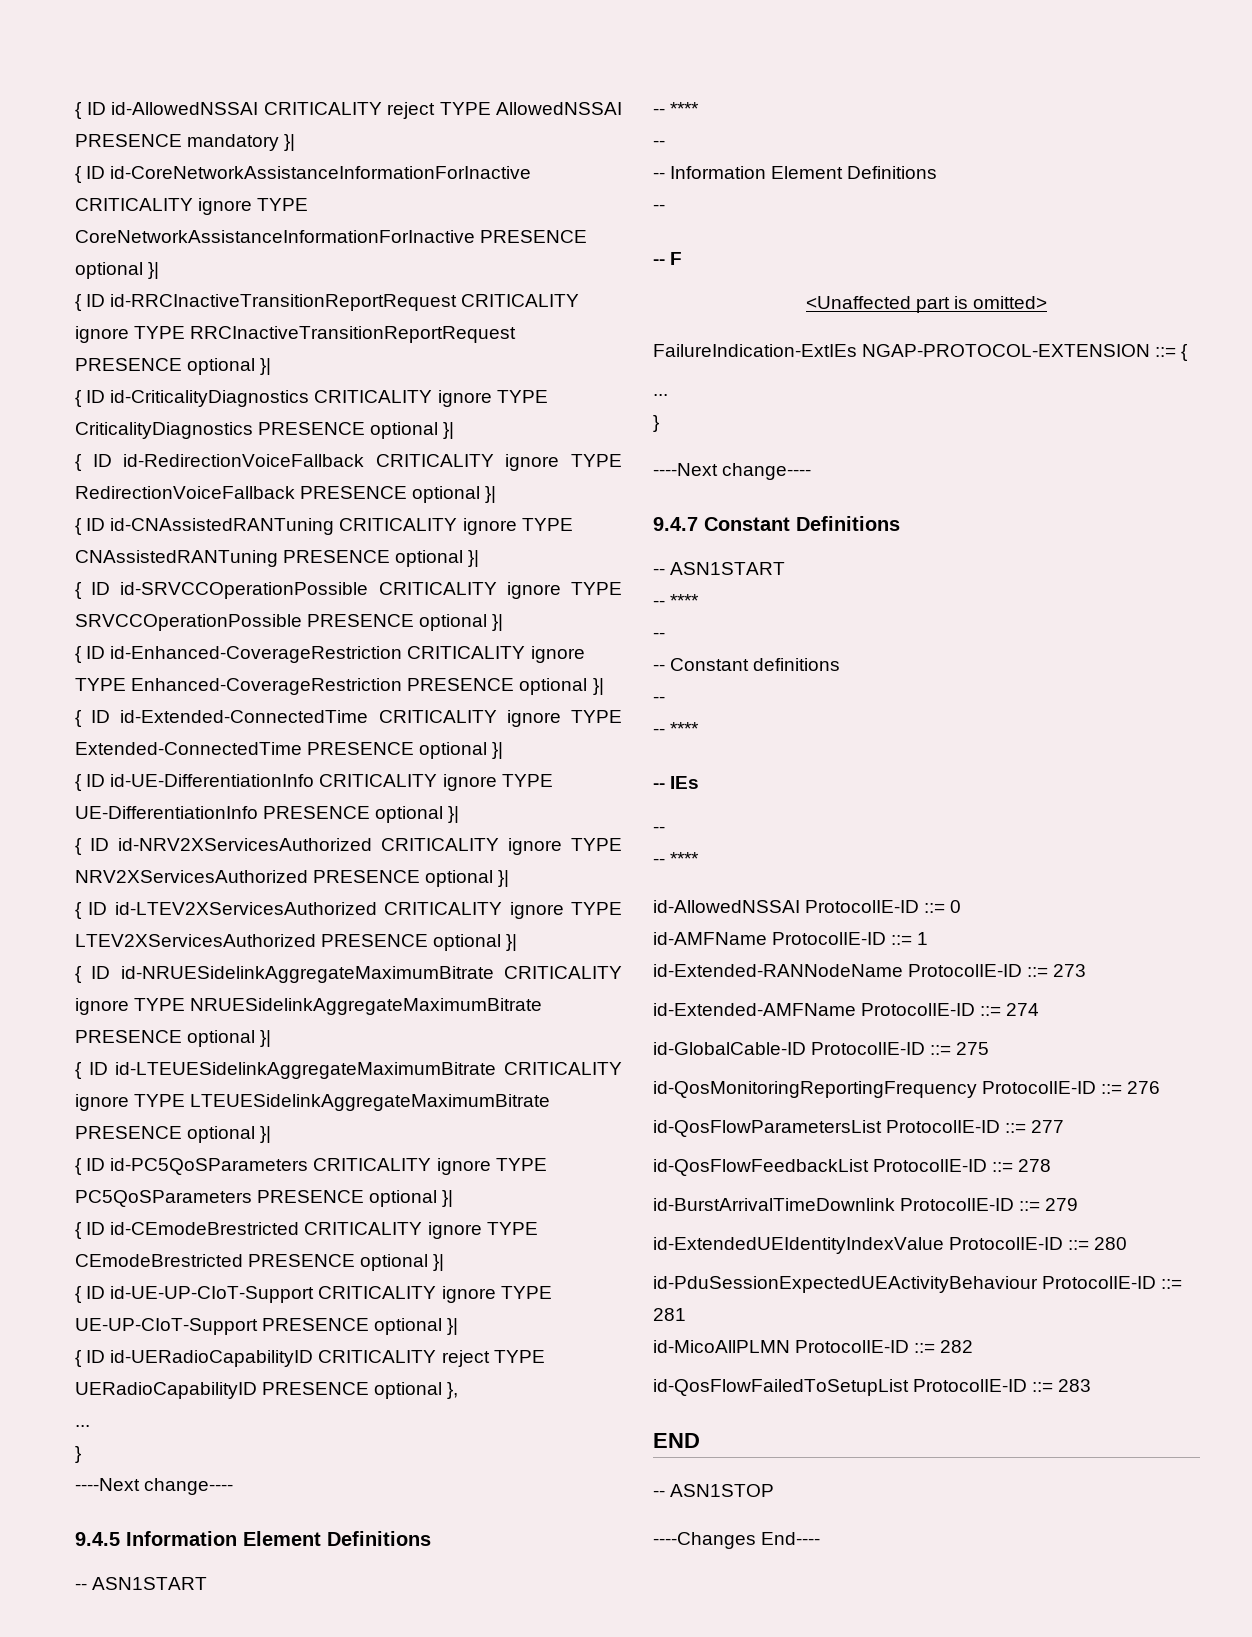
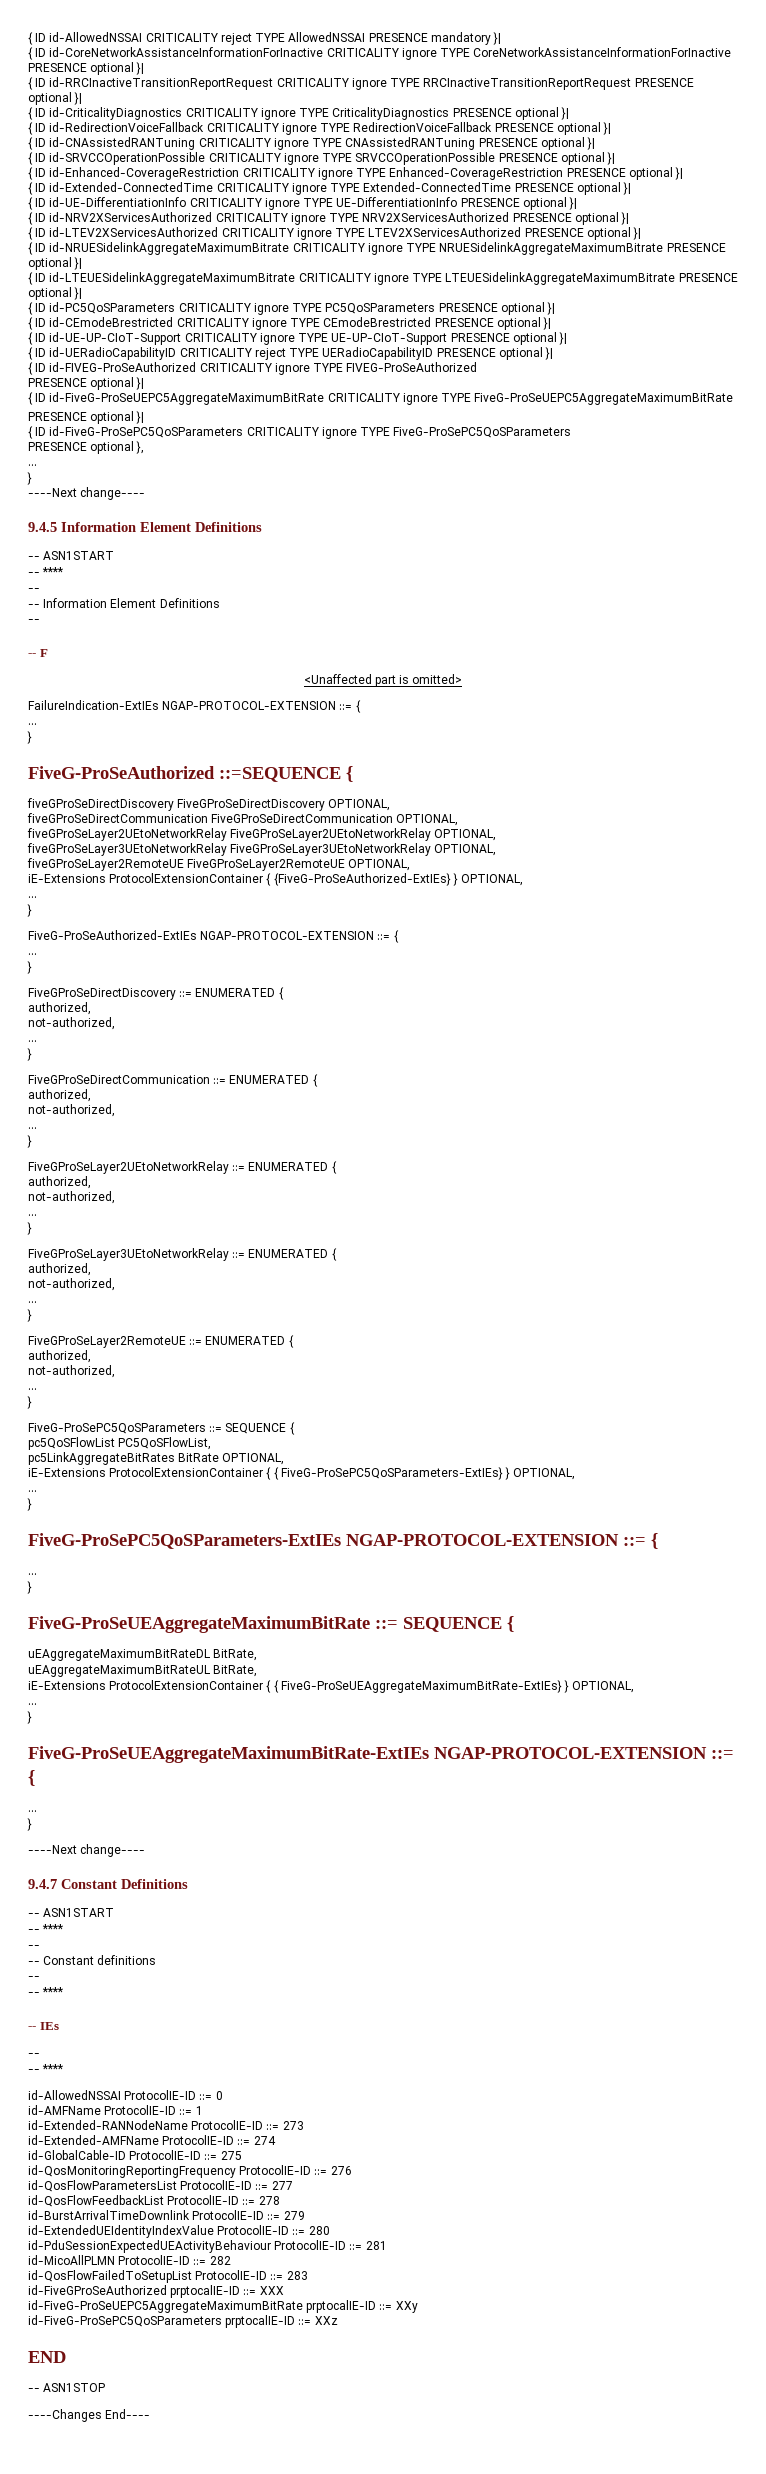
(443, 1390) none -> [545,347,554,360] [28,362,478,375] [28,377,145,390] [28,392,734,405] [28,411,145,424] [28,426,572,439] [28,441,135,454] }| // { ID id-FIVEG-ProSeAuthorized CRITICALITY ignore TYPE FIVEG-ProSeAuthorized // PRESENCE optional }| // { ID id-FiveG-ProSeUEPC5AggregateMaximumBitRate CRITICALITY ignore TYPE FiveG-ProSeUEPC5AggregateMaximumBitRate // PRESENCE optional }| // { ID id-FiveG-ProSePC5QoSParameters CRITICALITY ignore TYPE FiveG-ProSePC5QoSParameters // PRESENCE optional
(659, 423) none -> [28,766,353,782] [27,798,391,811] [27,813,459,826] [27,828,497,841] [27,843,497,856] [27,858,411,871] [28,873,524,886] [28,896,37,898] [27,904,32,917] [28,930,399,943] [28,953,37,955] [27,961,32,974] [28,987,284,1000] [28,1002,91,1015] [28,1017,115,1030] [28,1040,37,1042] [27,1048,32,1061] [28,1074,318,1087] [28,1089,91,1102] [28,1104,115,1117] [28,1127,37,1129] [27,1135,32,1148] [28,1161,337,1174] [28,1176,91,1189] [28,1191,115,1204] [28,1214,37,1216] [27,1222,32,1235] [28,1248,337,1261] [28,1263,91,1276] [28,1278,115,1291] [28,1301,37,1303] [27,1309,32,1322] [28,1335,294,1348] [28,1350,91,1363] [28,1365,115,1378] [28,1388,37,1390] [27,1396,32,1409] [28,1422,295,1435] [28,1437,212,1450] [28,1452,285,1465] [28,1467,576,1480] [28,1490,37,1492] [27,1498,32,1511] [28,1533,658,1549] [28,1573,37,1575] [27,1581,32,1594] [28,1616,514,1633] [28,1649,258,1661] [28,1665,258,1677] [28,1680,635,1693] [28,1703,37,1705] [27,1711,32,1724] [28,1746,734,1763] [28,1770,35,1786] [28,1810,37,1812] [27,1818,32,1831] // FiveG-ProSeAuthorized ::=SEQUENCE { // fiveGProSeDirectDiscovery FiveGProSeDirectDiscovery OPTIONAL, // fiveGProSeDirectCommunication FiveGProSeDirectCommunication OPTIONAL, // fiveGProSeLayer2UEtoNetworkRelay FiveGProSeLayer2UEtoNetworkRelay OPTIONAL, // fiveGProSeLayer3UEtoNetworkRelay FiveGProSeLayer3UEtoNetworkRelay OPTIONAL, // fiveGProSeLayer2RemoteUE FiveGProSeLayer2RemoteUE OPTIONAL, // iE-Extensions ProtocolExtensionContainer { {FiveG-ProSeAuthorized-ExtIEs} } OPTIONAL, // ... // } // FiveG-ProSeAuthorized-ExtIEs NGAP-PROTOCOL-EXTENSION ::= { // ... // } // FiveGProSeDirectDiscovery ::= ENUMERATED { // authorized, // not-authorized, // ... // } // FiveGProSeDirectCommunication ::= ENUMERATED { // authorized, // not-authorized, // ... // } // FiveGProSeLayer2UEtoNetworkRelay ::= ENUMERATED { // authorized, // not-authorized, // ... // } // FiveGProSeLayer3UEtoNetworkRelay ::= ENUMERATED { // authorized, // not-authorized, // ... // } // FiveGProSeLayer2RemoteUE ::= ENUMERATED { // authorized, // not-authorized, // ... // } // FiveG-ProSePC5QoSParameters ::= SEQUENCE { // pc5QoSFlowList PC5QoSFlowList, // pc5LinkAggregateBitRates BitRate OPTIONAL, // iE-Extensions ProtocolExtensionContainer { { FiveG-ProSePC5QoSParameters-ExtIEs} } OPTIONAL, // ... // } // FiveG-ProSePC5QoSParameters-ExtIEs NGAP-PROTOCOL-EXTENSION ::= { // ... // } // FiveG-ProSeUEAggregateMaximumBitRate ::= SEQUENCE { // uEAggregateMaximumBitRateDL BitRate, // uEAggregateMaximumBitRateUL BitRate, // iE-Extensions ProtocolExtensionContainer { { FiveG-ProSeUEAggregateMaximumBitRate-ExtIEs} } OPTIONAL, // ... // } // FiveG-ProSeUEAggregateMaximumBitRate-ExtIEs NGAP-PROTOCOL-EXTENSION ::= { // ... // }
(1092, 1385) none -> [28,2285,284,2298] [28,2300,418,2313] [28,2315,338,2328] // id-FiveGProSeAuthorized prptocalIE-ID ::= XXX // id-FiveG-ProSeUEPC5AggregateMaximumBitRate prptocalIE-ID ::= XXy // id-FiveG-ProSePC5QoSParameters prptocalIE-ID ::= XXz

